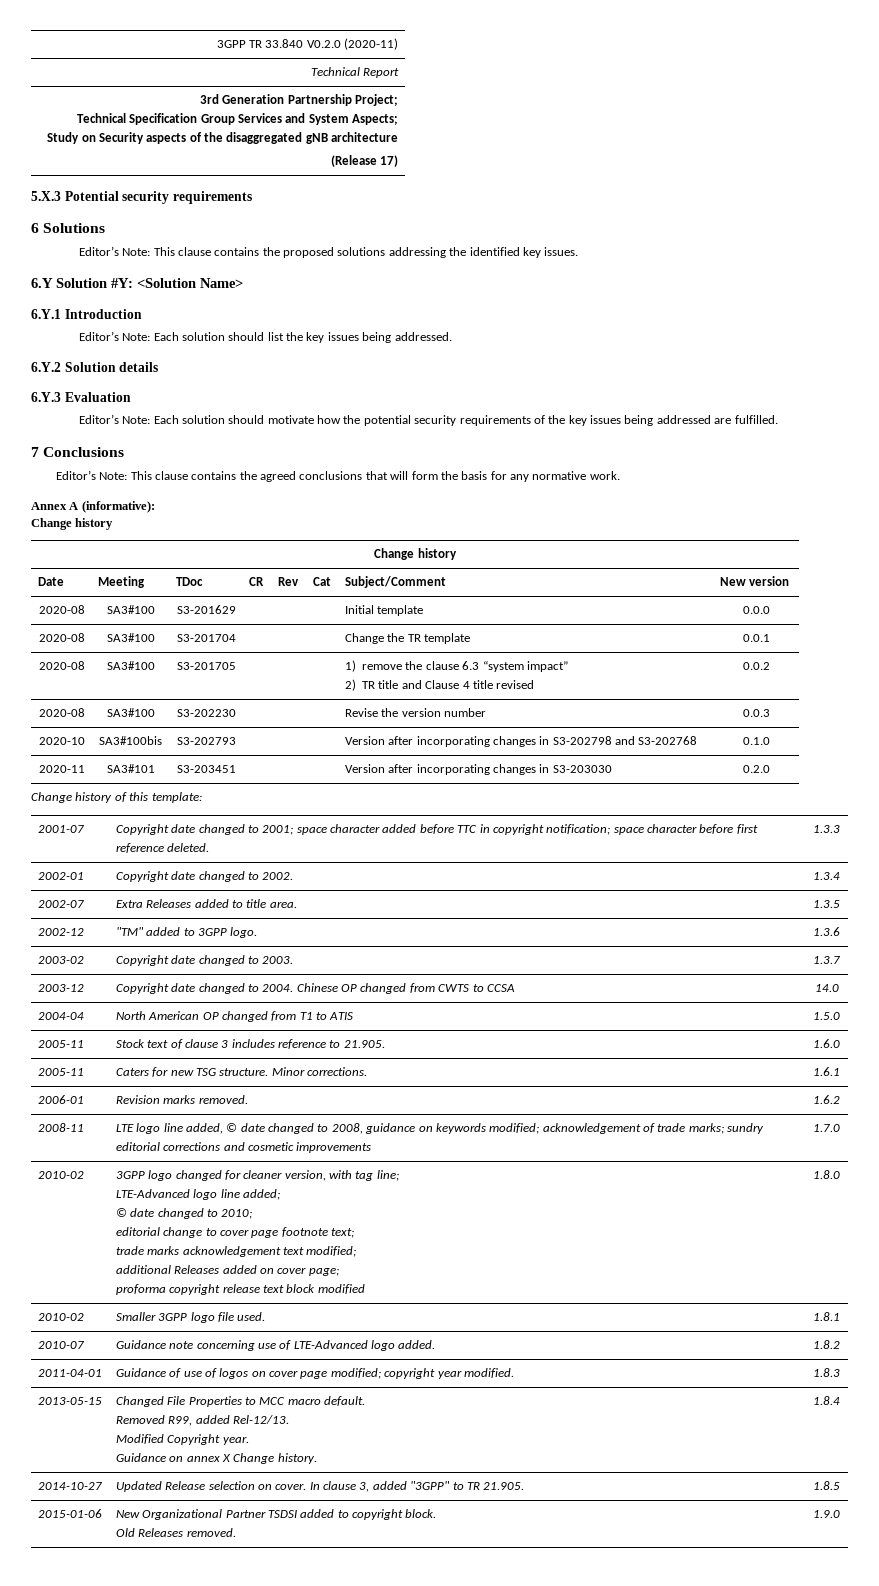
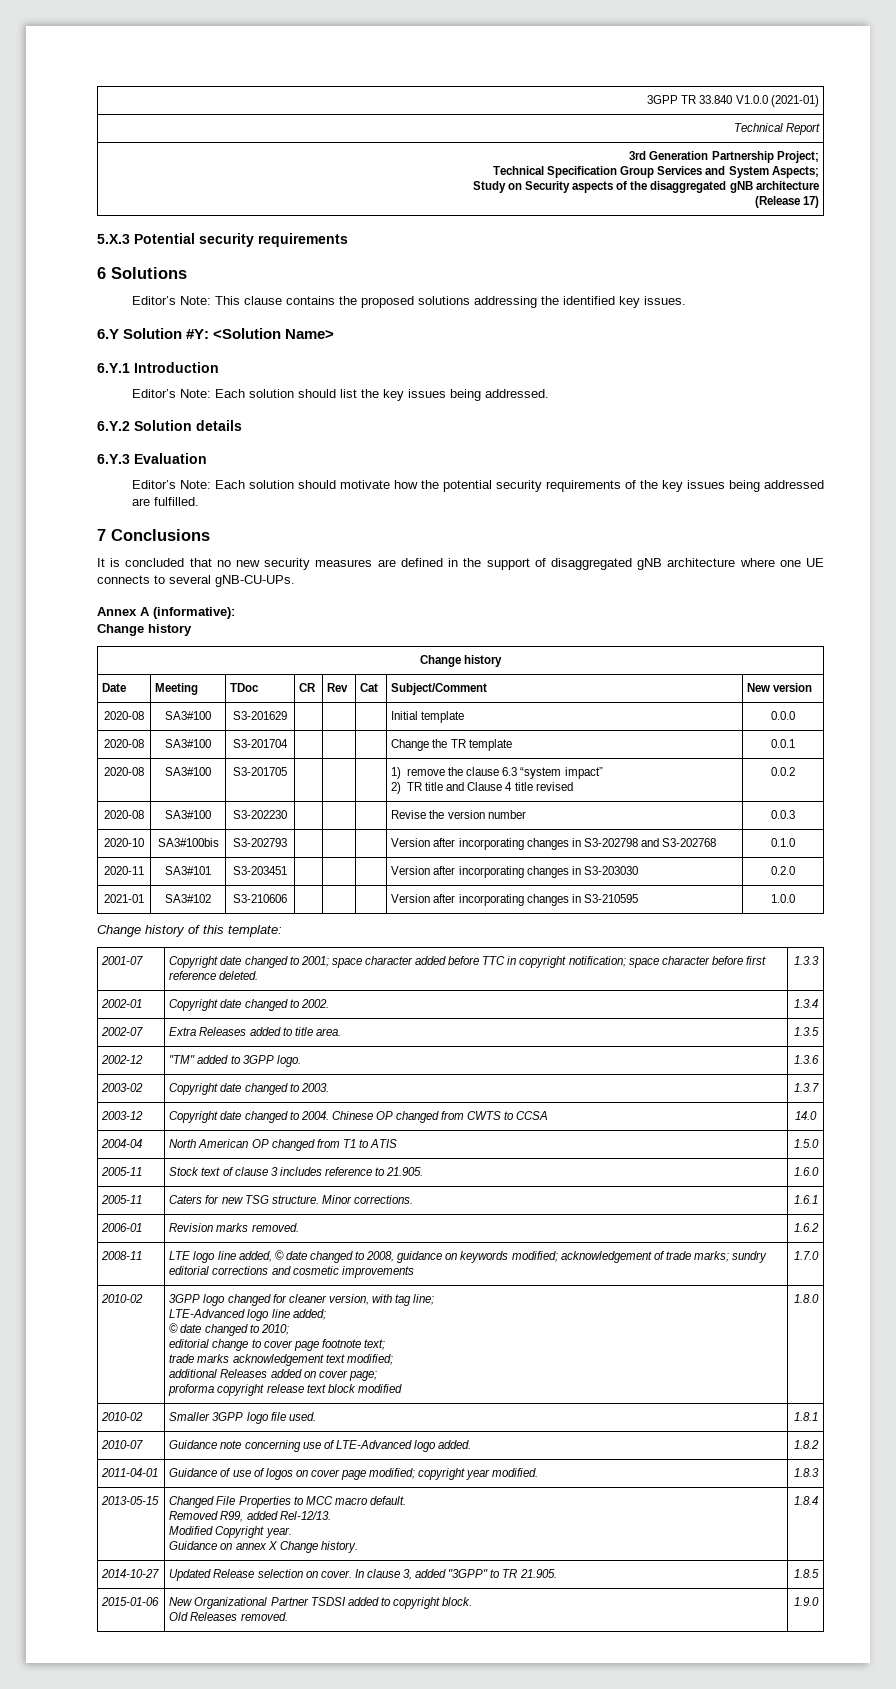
[306,38,399,50] V0.2.0 (2020-11) -> [735,95,819,107] V1.0.0 (2021-01)
[55,470,620,482] Editor’s Note: This clause contains the agreed conclusions that will form the basis for any normative work. -> [97,558,825,570] [97,575,295,587] It is concluded that no new security measures are defined in the support of disaggregated gNB architecture where one UE connects to several gNB-CU-UPs.
(770, 769) none -> [104,894,144,903] [165,894,211,903] [233,894,287,903] [391,894,638,906] [771,894,795,903] // 2021-01 | SA3#102 | S3-210606 | | | | Version after incorporating changes in S3-210595 | 1.0.0

